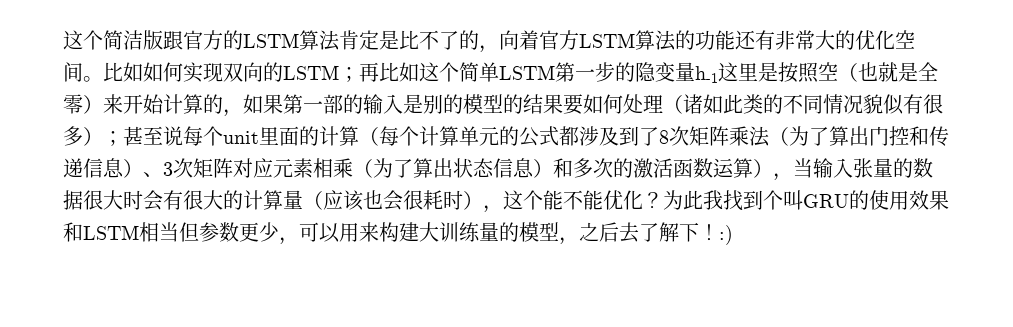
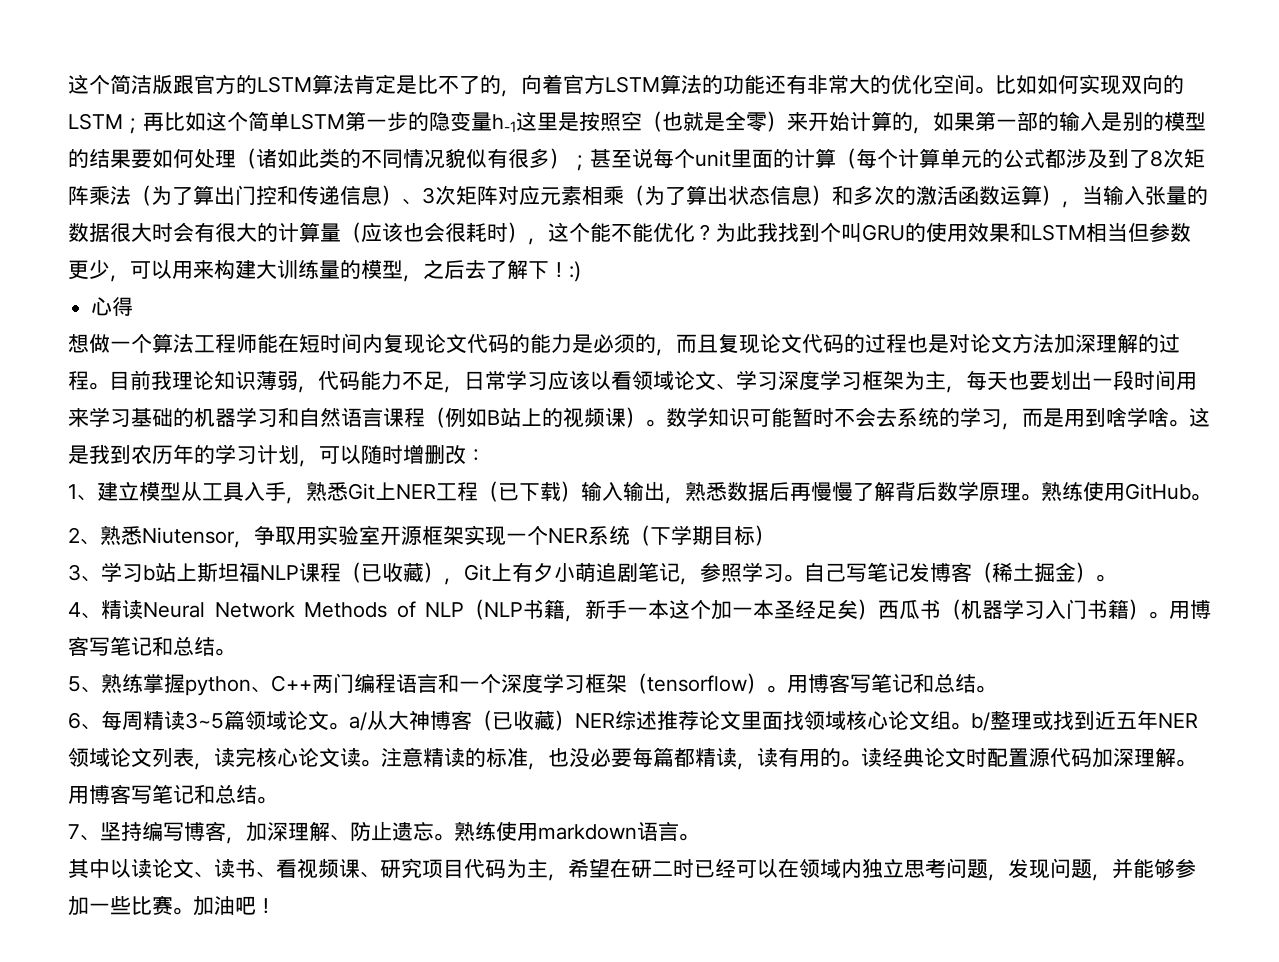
(733, 235) none -> [91,297,134,316] [68,333,1180,356] [68,370,1197,393] [68,407,1210,430] [68,444,486,467] [68,481,1211,504] [68,525,775,548] [68,562,1116,585] [68,599,1211,622] [68,636,235,656] [68,673,996,696] [68,710,1198,731] [68,747,1196,770] [68,784,277,804] [68,821,699,844] [68,858,1196,881] [68,895,276,916] // 心得 // 想做一个算法工程师能在短时间内复现论文代码的能力是必须的，而且复现论文代码的过程也是对论文方法加深理解的过程。目前我理论知识薄弱，代码能力不足，日常学习应该以看领域论文、学习深度学习框架为主，每天也要划出一段时间用来学习基础的机器学习和自然语言课程（例如B站上的视频课）。数学知识可能暂时不会去系统的学习，而是用到啥学啥。这是我到农历年的学习计划，可以随时增删改： // 1、建立模型从工具入手，熟悉Git上NER工程（已下载）输入输出，熟悉数据后再慢慢了解背后数学原理。熟练使用GitHub。 // 2、熟悉Niutensor，争取用实验室开源框架实现一个NER系统（下学期目标） // 3、学习b站上斯坦福NLP课程（已收藏），Git上有夕小萌追剧笔记，参照学习。自己写笔记发博客（稀土掘金）。 // 4、精读Neural Network Methods of NLP（NLP书籍，新手一本这个加一本圣经足矣）西瓜书（机器学习入门书籍）。用博客写笔记和总结。 // 5、熟练掌握python、C++两门编程语言和一个深度学习框架（tensorflow）。用博客写笔记和总结。 // 6、每周精读3~5篇领域论文。a/从大神博客（已收藏）NER综述推荐论文里面找领域核心论文组。b/整理或找到近五年NER领域论文列表，读完核心论文读。注意精读的标准，也没必要每篇都精读，读有用的。读经典论文时配置源代码加深理解。用博客写笔记和总结。 // 7、坚持编写博客，加深理解、防止遗忘。熟练使用markdown语言。 // 其中以读论文、读书、看视频课、研究项目代码为主，希望在研二时已经可以在领域内独立思考问题，发现问题，并能够参加一些比赛。加油吧！

